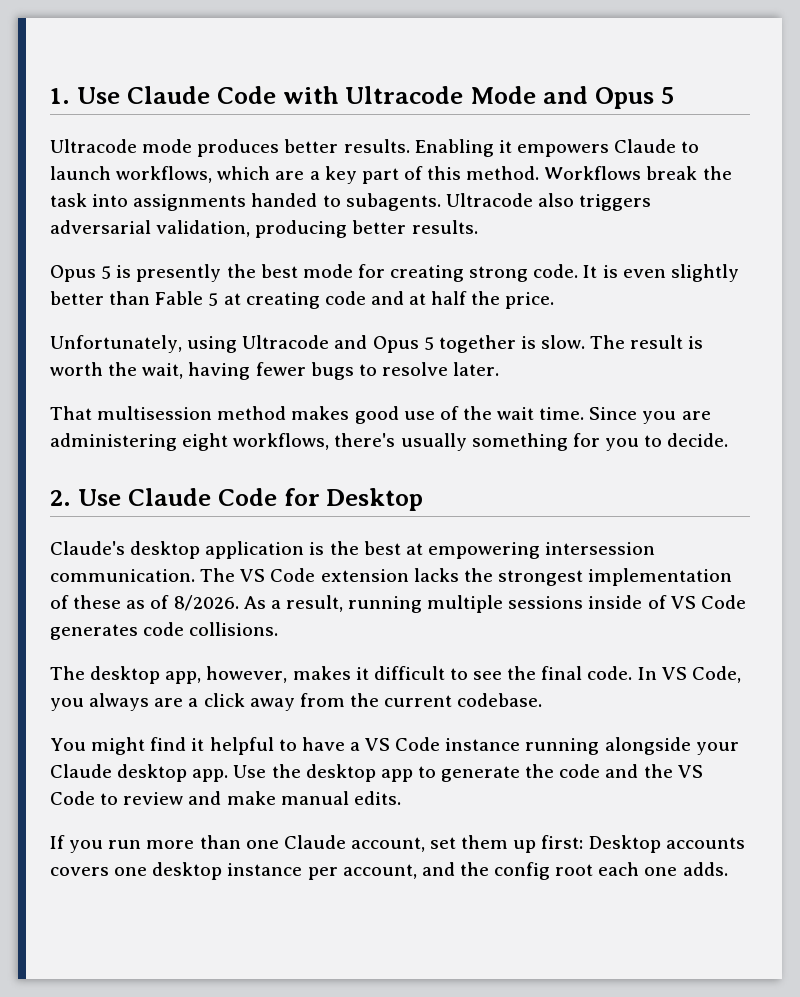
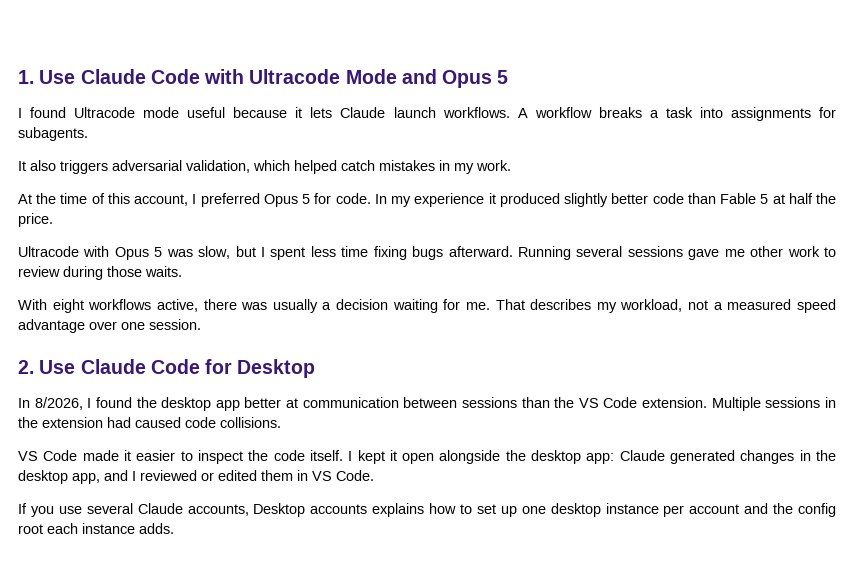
[50,139,700,157] [50,166,732,184] Ultracode mode produces better results. Enabling it empowers Claude to launch workflows, which are a key part of this method. Workflows break the -> [18,107,659,118] I found Ultracode mode useful because it lets Claude launch workflows. A workflow breaks a
[251,193,341,207] handed to -> [818,107,836,118] for
[445,193,533,207] Ultracode -> [18,161,26,171] // It
[255,220,478,238] [50,264,666,282] producing better results. // Opus 5 is presently the best mode for creating strong code. It is even -> [253,160,511,174] [18,193,560,207] which helped catch mistakes in my work. // At the time of this account, I preferred Opus 5 for code. In my experience it produced
(104, 298) none -> [652,193,684,204] code
[245,291,427,309] creating code and at -> (785, 199) none
[50,335,704,353] [50,362,500,380] [50,406,711,424] [50,433,729,451] Unfortunately, using Ultracode and Opus 5 together is slow. The result is worth the wait, having fewer bugs to resolve later. // That multisession method makes good use of the wait time. Since you are administering eight workflows, there's usually something for you to decide. -> [18,246,837,260] [18,266,182,280] [18,299,837,313] [18,319,201,333] Ultracode with Opus 5 was slow, but I spent less time fixing bugs afterward. Running several sessions gave me other work to review during those waits. // With eight workflows active, there was usually a decision waiting for me. That describes my workload, not a measured speed advantage over one session.
[50,541,656,559] [50,568,733,586] [50,595,746,613] [50,622,279,640] [50,666,741,684] [50,693,543,711] [50,737,739,755] [50,764,703,782] [50,791,401,805] [50,835,745,853] [50,867,109,876] Claude's desktop application is the best at empowering intersession communication. The VS Code extension lacks the strongest implementation of these as of 8/2026. As a result, running multiple sessions inside of VS Code generates code collisions. // The desktop app, however, makes it difficult to see the final code. In VS Code, you always are a click away from the current codebase. // You might find it helpful to have a VS Code instance running alongside your Claude desktop app. Use the desktop app to generate the code and the VS Code to review and make manual edits. // If you run more than one Claude account, set them up first: Desktop accounts covers -> [18,397,837,411] [18,417,281,428] [18,450,837,464] [18,470,374,484] [18,503,517,517] In 8/2026, I found the desktop app better at communication between sessions than the VS Code extension. Multiple sessions in the extension had caused code collisions. // VS Code made it easier to inspect the code itself. I kept it open alongside the desktop app: Claude generated changes in the desktop app, and I reviewed or edited them in VS Code. // If you use several Claude accounts, Desktop accounts explains how to set up
[342,864,417,879] account, -> [689,504,740,514] account
[644,867,678,876] one -> [82,523,135,534] instance

